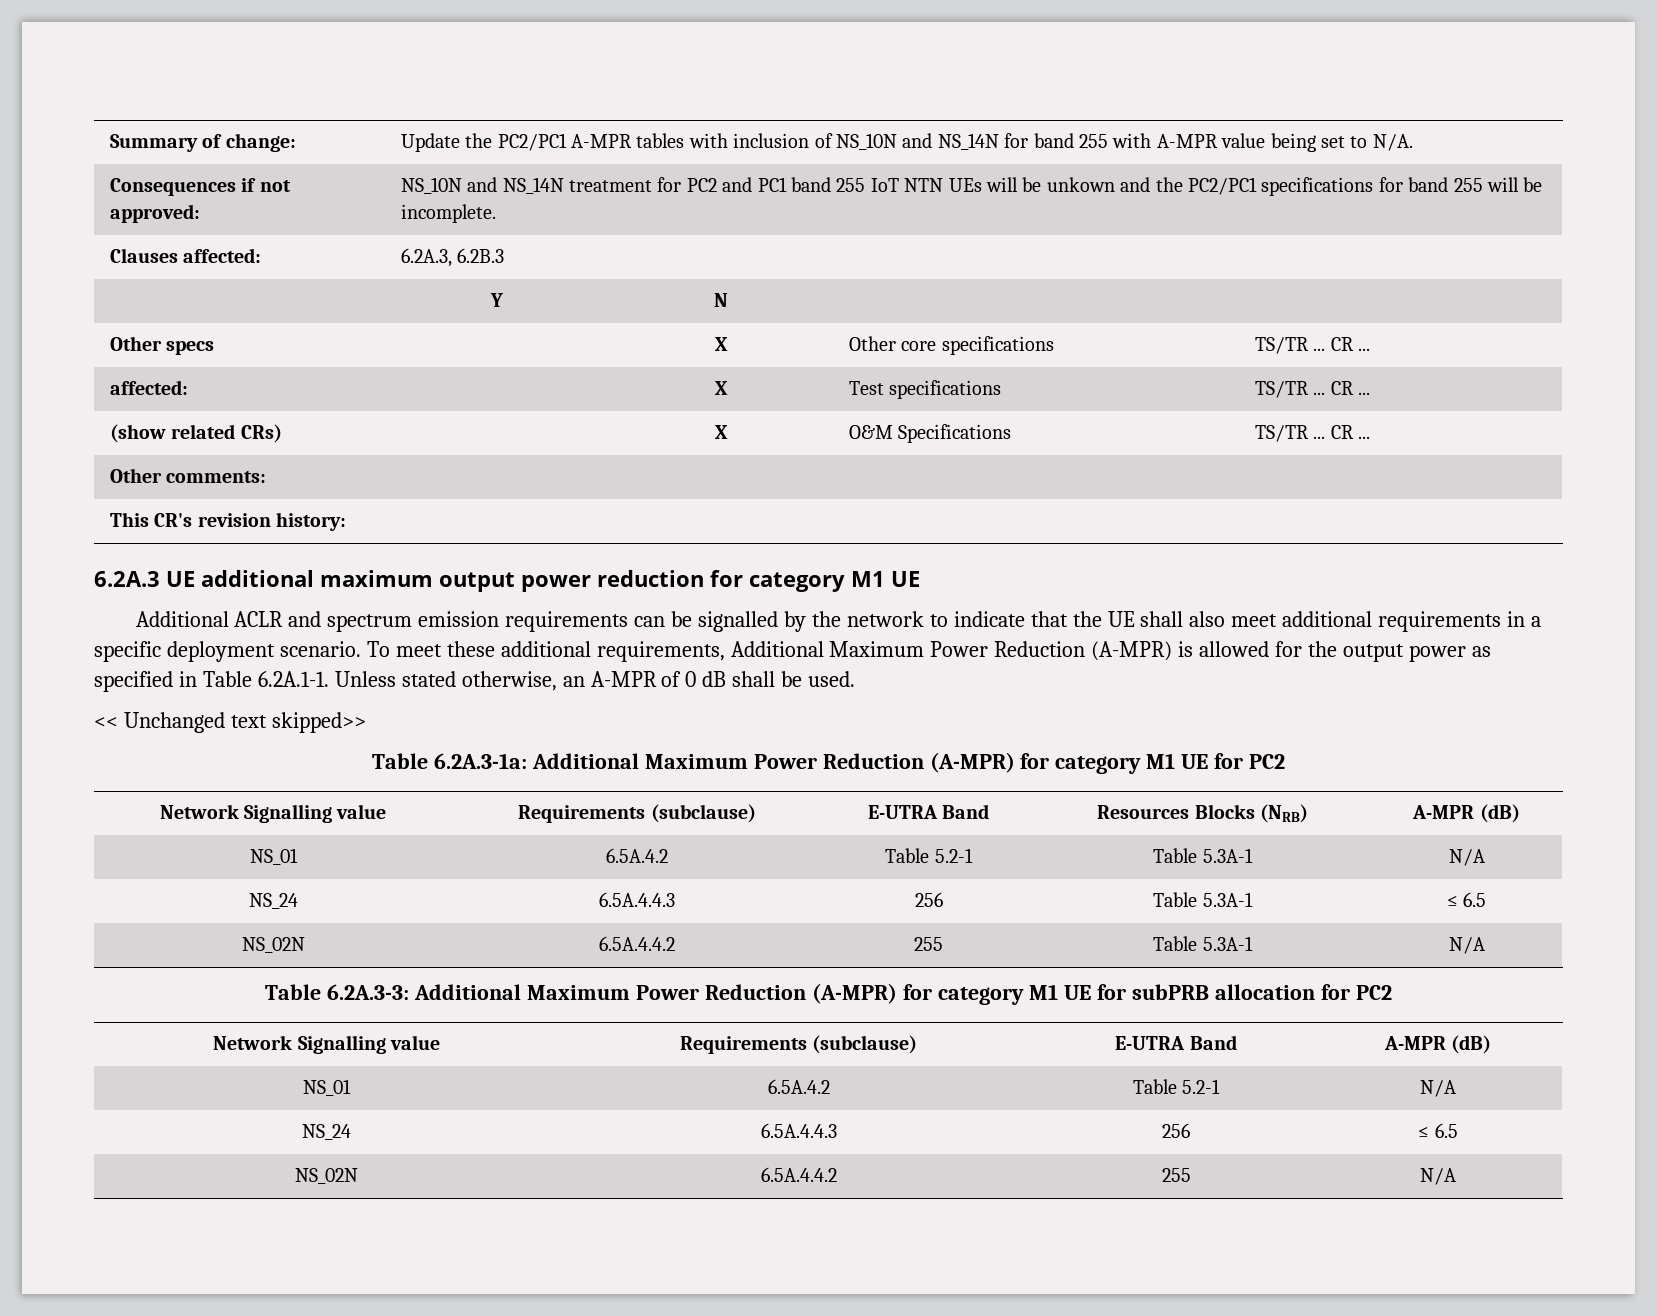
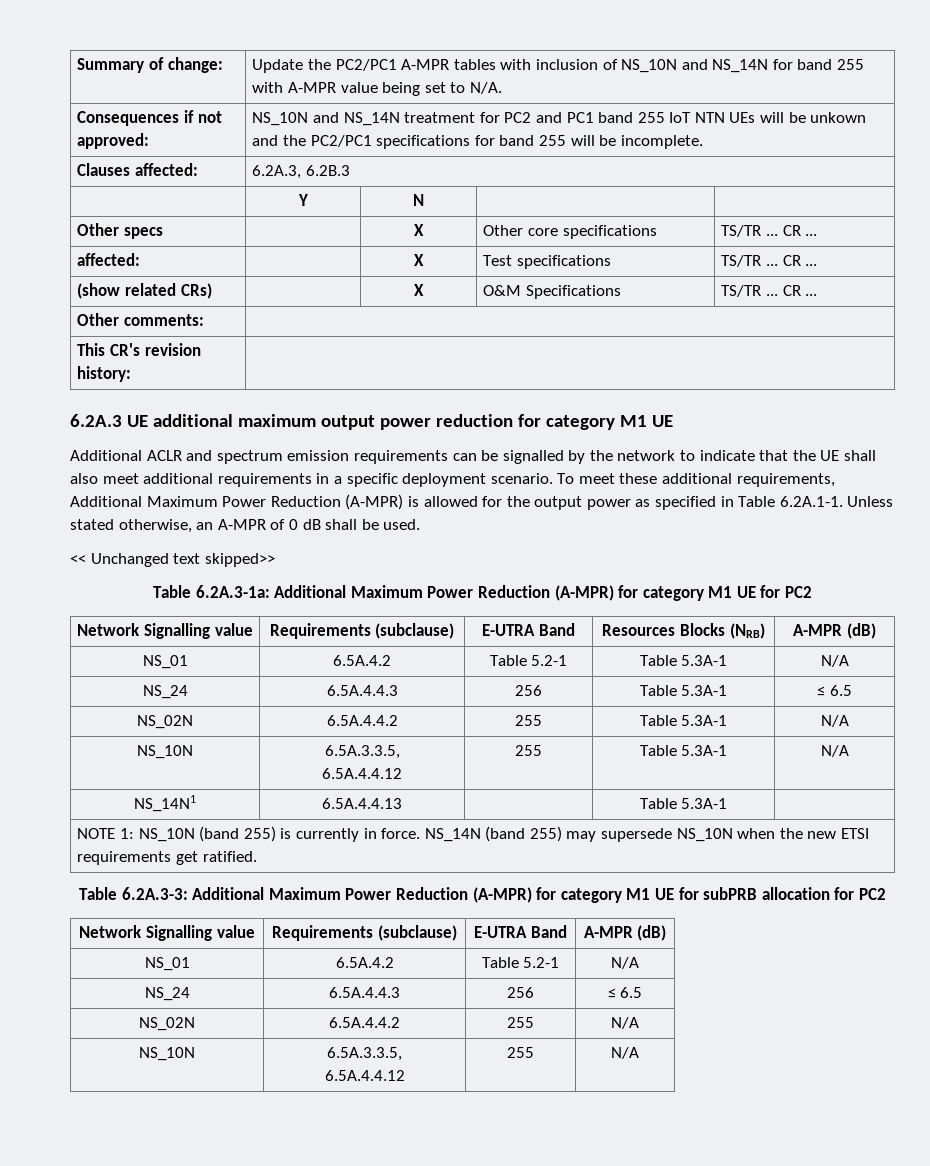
(1485, 945) none -> [137,745,193,759] [324,745,400,759] [322,768,402,779] [515,745,542,756] [639,745,728,756] [820,745,849,757] [134,795,196,812] [322,798,402,809] [639,798,728,809] [77,826,870,842] [77,851,257,865] // NS_10N | 6.5A.3.3.5, // 6.5A.4.4.12 | 255 | Table 5.3A-1 | N/A // NS_14N1 | 6.5A.4.4.13 | | Table 5.3A-1 | // NOTE 1: NS_10N (band 255) is currently in force. NS_14N (band 255) may supersede NS_10N when the new ETSI requirements get ratified.
(1456, 1176) none -> [139,1047,195,1061] [327,1047,402,1061] [324,1070,405,1081] [507,1047,534,1058] [611,1047,639,1059] // NS_10N | 6.5A.3.3.5, // 6.5A.4.4.12 | 255 | N/A

